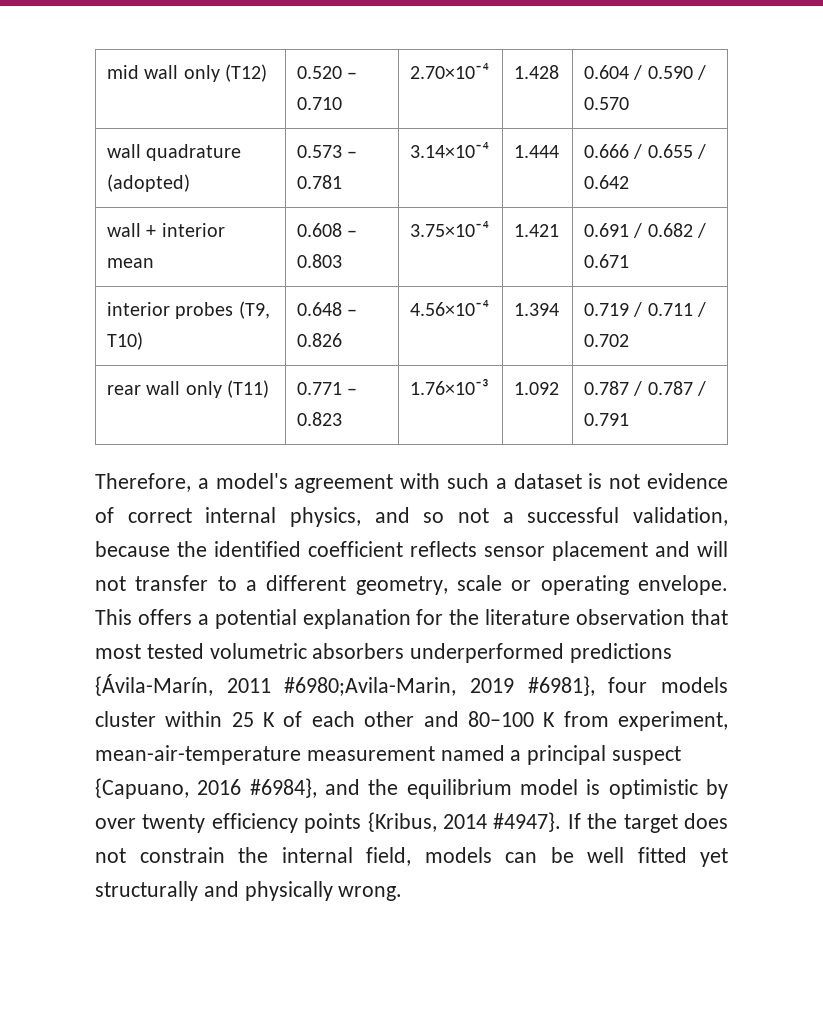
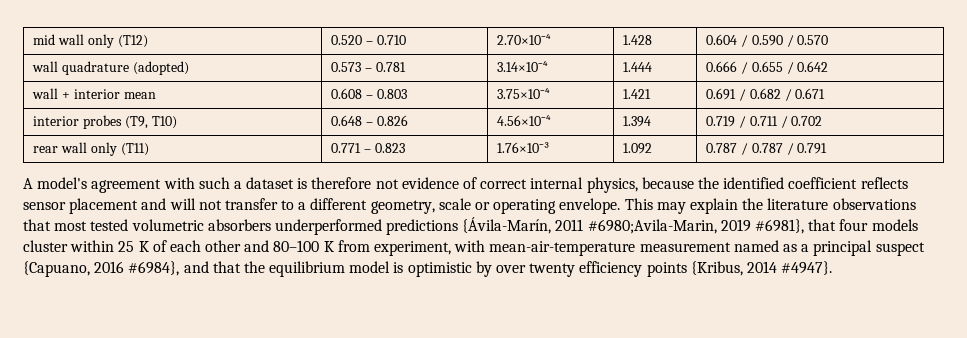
[95,473,209,492] Therefore, a -> [23,178,33,189] A
(603, 481) none -> [311,177,372,189] therefore
[374,507,729,526] and so not a successful validation, -> (638, 185) none
[137,609,444,629] offers a potential explanation for -> [656,198,738,214] may explain
[576,609,686,625] observation -> [832,198,916,210] observations
(595, 686) none -> [808,219,837,231] that
(729, 721) none -> [454,240,486,252] with
(505, 753) none -> [782,244,797,252] as
(360, 787) none -> [212,261,241,273] that
[567,813,728,833] [95,847,728,867] [95,881,403,901] If the target does not constrain the internal field, models can be well fitted yet structurally and physically wrong. -> (833, 268) none

